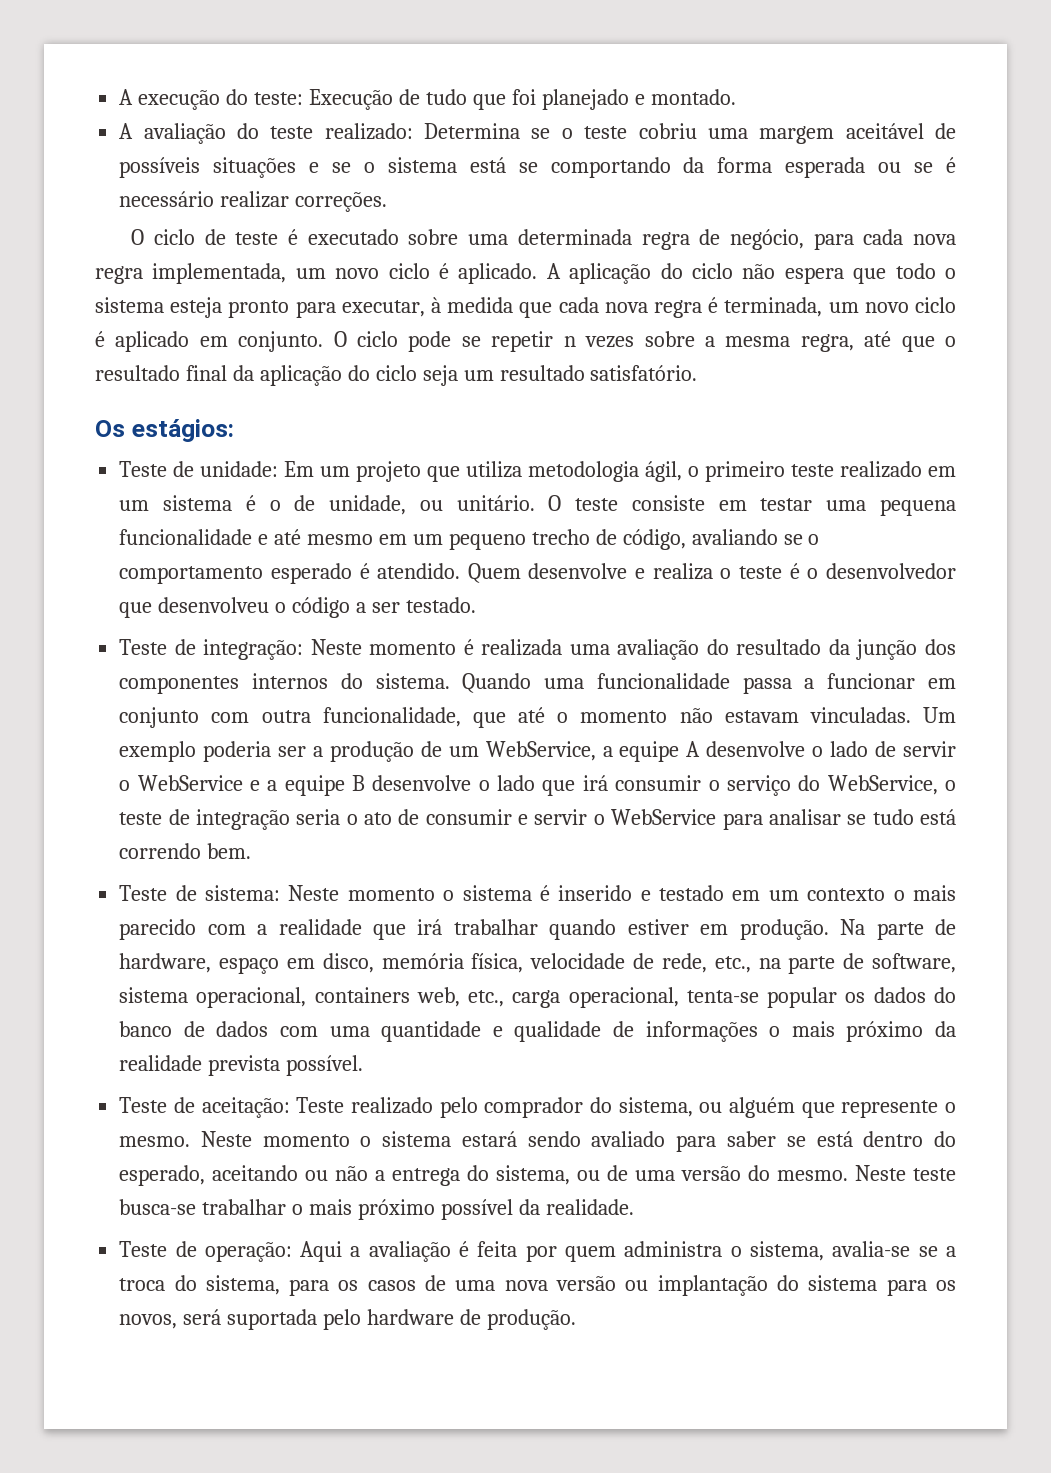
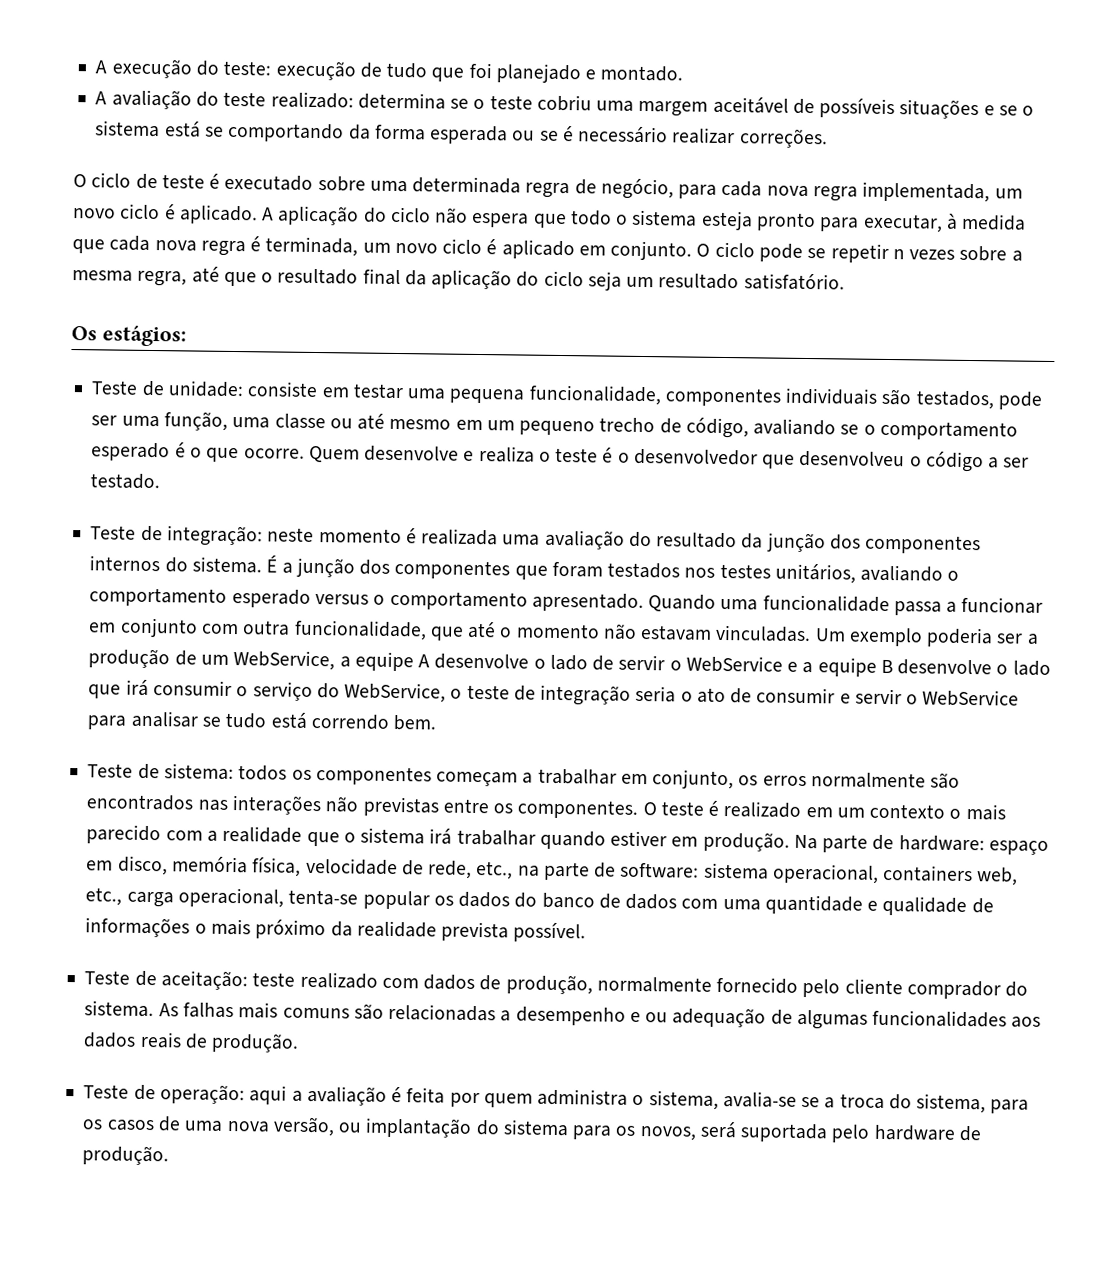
[308,89,393,110] Execução -> [275,60,356,81] execução
[424,123,521,139] Determina -> [357,92,446,110] determina
[284,461,956,482] [119,495,619,515] Em um projeto que utiliza metodologia ágil, o primeiro teste realizado em um sistema é o de unidade, ou unitário. O teste -> (244, 389) none
[119,529,269,545] funcionalidade e -> [528,384,1043,410] [91,411,353,431] funcionalidade, componentes individuais são testados, pode ser uma função, uma classe ou
[377,563,461,579] atendido. -> [189,447,305,463] o que ocorre.
[310,639,362,655] Neste -> [267,527,315,542] neste
(450, 681) none -> [266,555,960,584] [89,587,644,613] É a junção dos componentes que foram testados nos testes unitários, avaliando o comportamento esperado versus o comportamento apresentado.
[288,885,725,901] Neste momento o sistema é inserido e testado -> [238,765,961,790] [86,794,802,819] todos os componentes começam a trabalhar em conjunto, os erros normalmente são encontrados nas interações não previstas entre os componentes. O teste é realizado
(406, 932) none -> [343,827,426,845] o sistema
[119,953,212,973] hardware, -> [898,835,985,852] hardware:
[871,953,956,973] software, -> [620,862,700,879] software:
[296,1097,957,1118] [119,1131,956,1152] [119,1165,957,1186] [119,1199,634,1220] Teste realizado pelo comprador do sistema, ou alguém que represente o mesmo. Neste momento o sistema estará sendo avaliado para saber se está dentro do esperado, aceitando ou não a entrega do sistema, ou de uma versão do mesmo. Neste teste busca-se trabalhar o mais próximo possível da realidade. -> [252,971,1029,1000] [84,1000,1042,1030] [83,1031,300,1053] teste realizado com dados de produção, normalmente fornecido pelo cliente comprador do sistema. As falhas mais comuns são relacionadas a desempenho e ou adequação de algumas funcionalidades aos dados reais de produção.
[300,1241,343,1262] Aqui -> [249,1085,288,1105] aqui
[556,1276,617,1291] versão -> [272,1116,335,1137] versão,

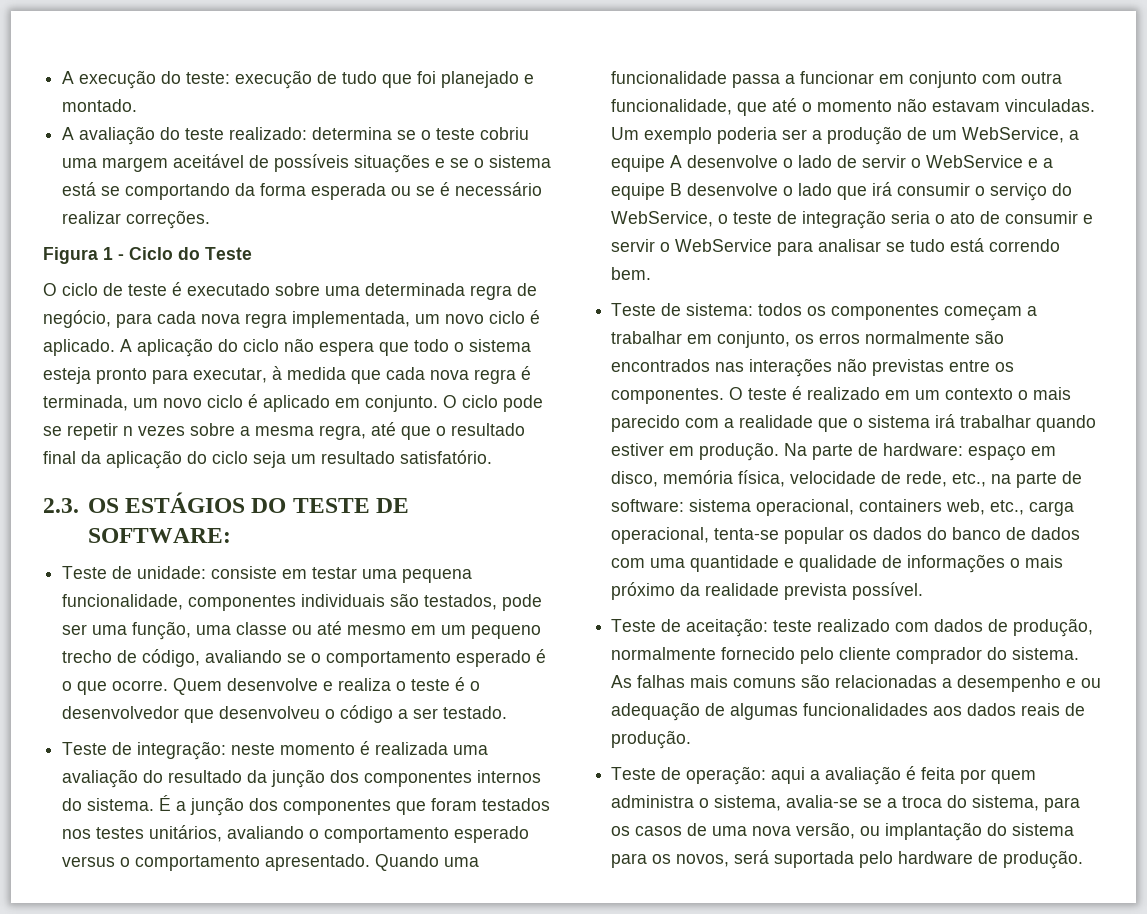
(828, 138) none -> [43,247,252,264] // Figura 1 - Ciclo do Teste
[71,324,187,347] Os estágios: -> [43,492,410,513] [87,528,231,543] 2.3. OS ESTÁGIOS DO TESTE DE SOFTWARE:

